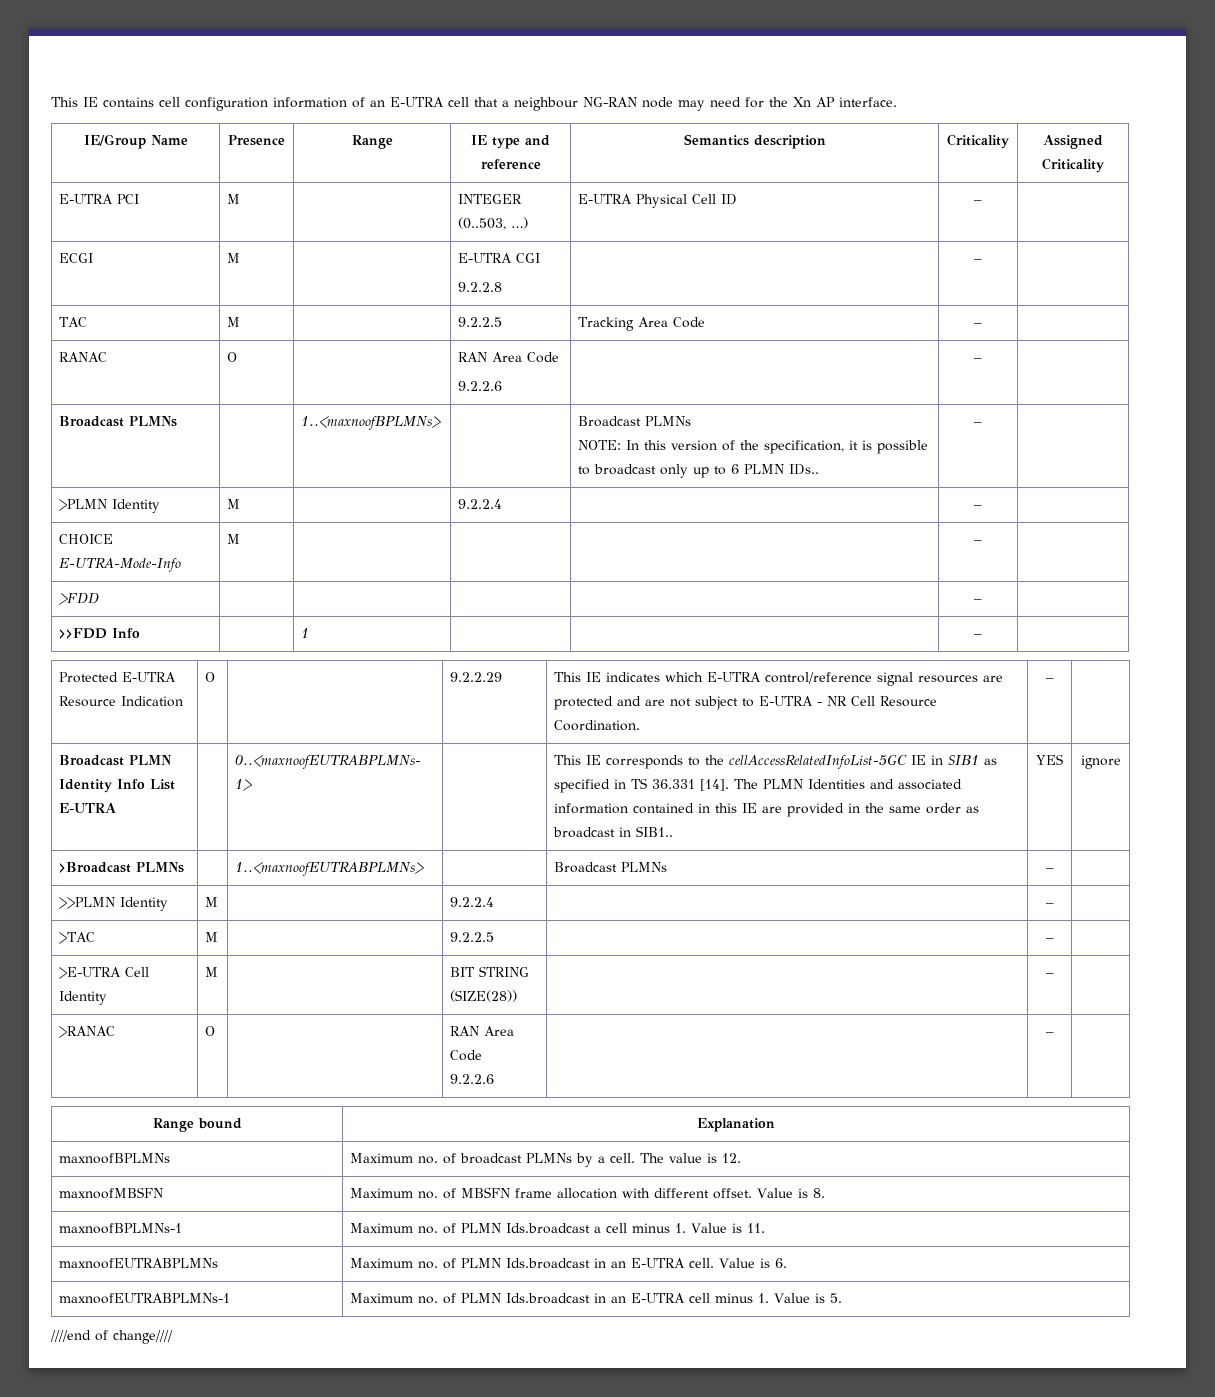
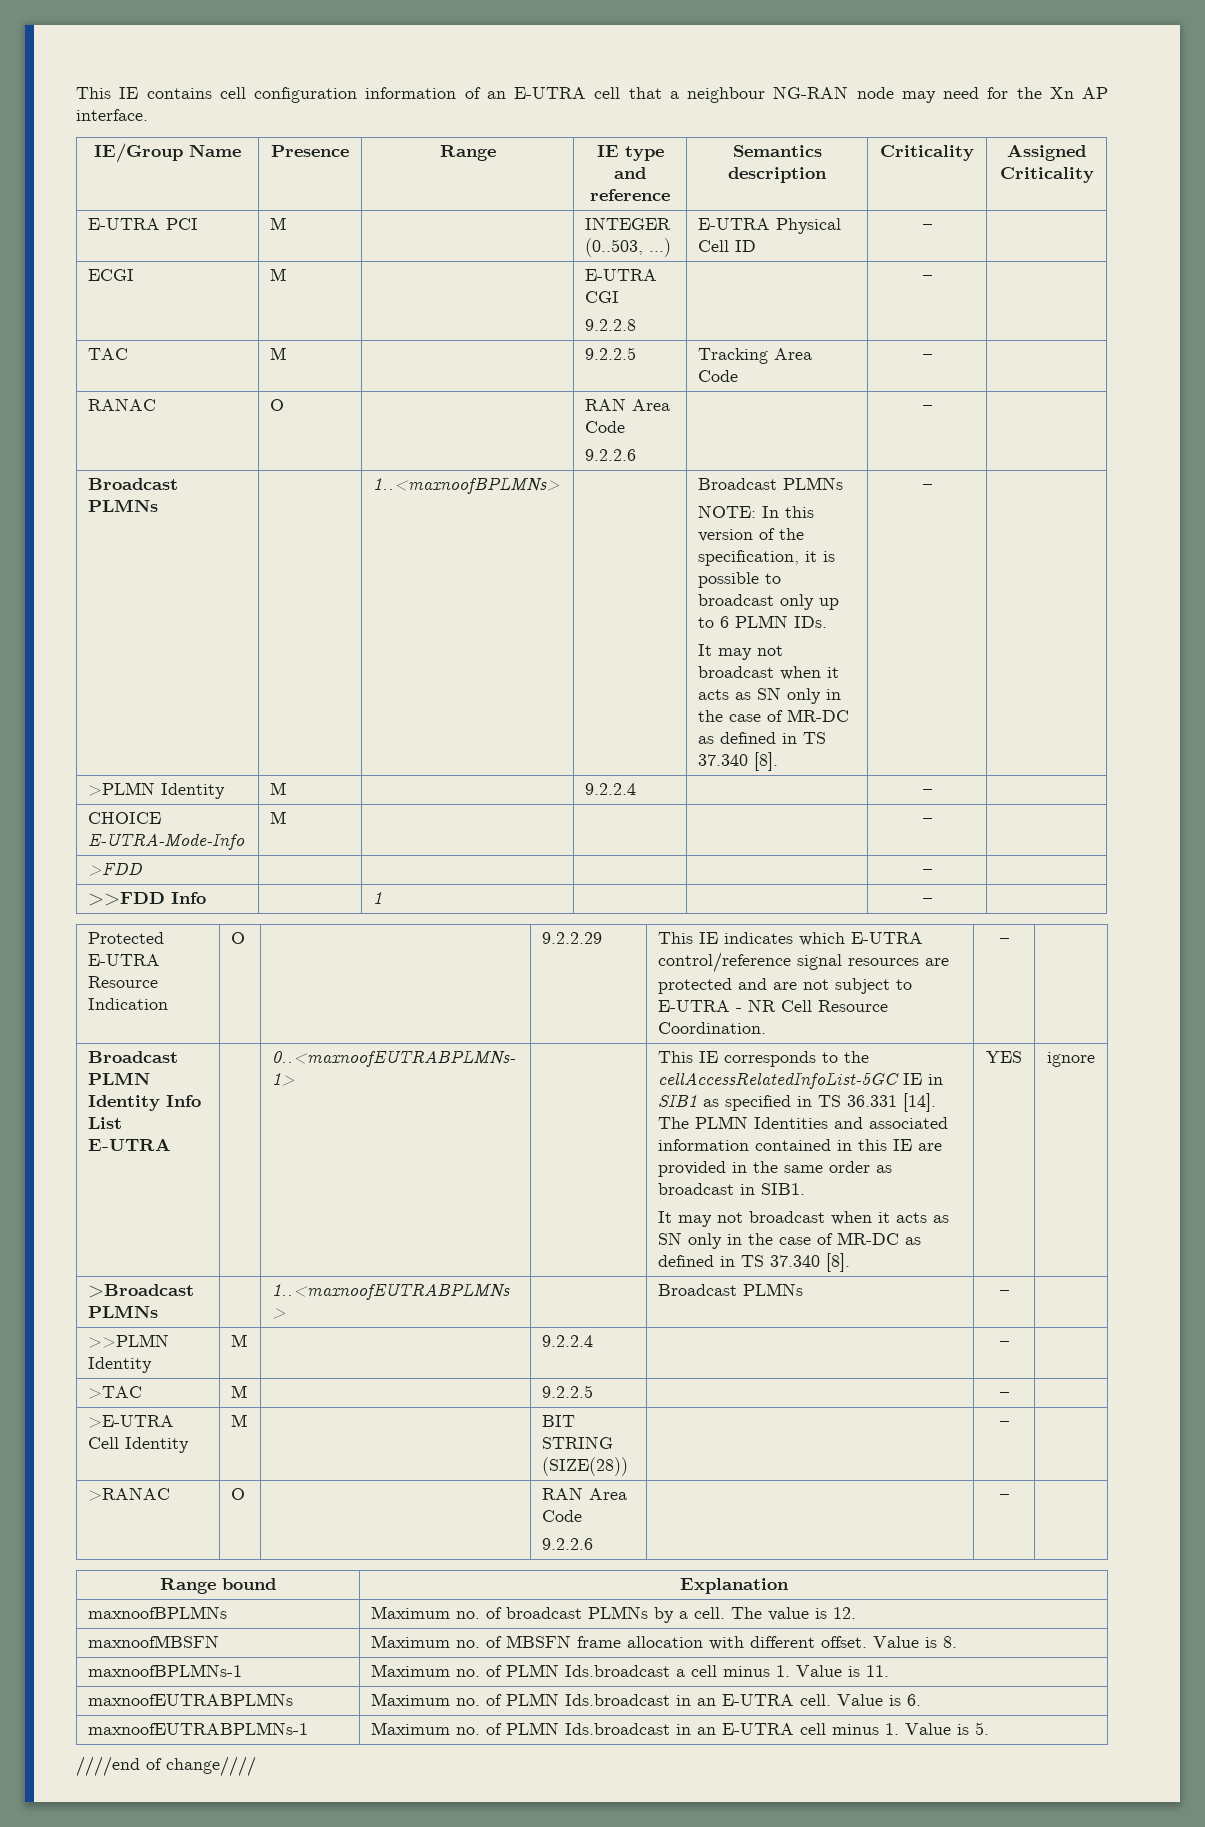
[789,464,820,475] IDs.. -> [793,616,827,628] [697,644,783,660] [697,666,839,680] [697,687,841,704] [697,709,849,722] [697,732,826,744] [697,752,778,771] IDs. // It may not broadcast when it acts as SN only in the case of MR-DC as defined in TS 37.340 [8].
[636,826,674,837] SIB1.. -> [760,1183,805,1195] [657,1211,949,1227] [657,1232,921,1249] [657,1253,850,1272] SIB1. // It may not broadcast when it acts as SN only in the case of MR-DC as defined in TS 37.340 [8].

